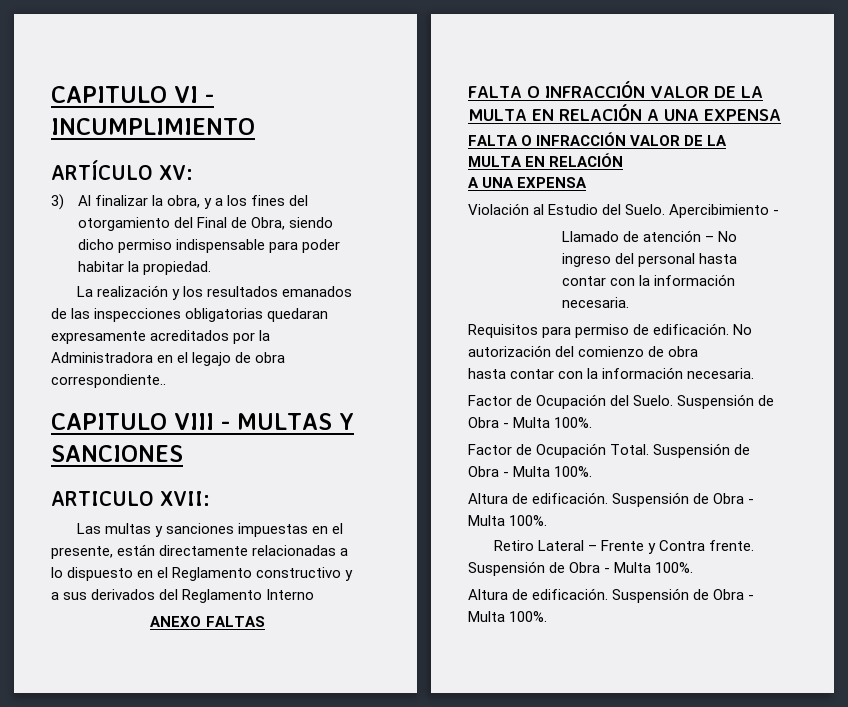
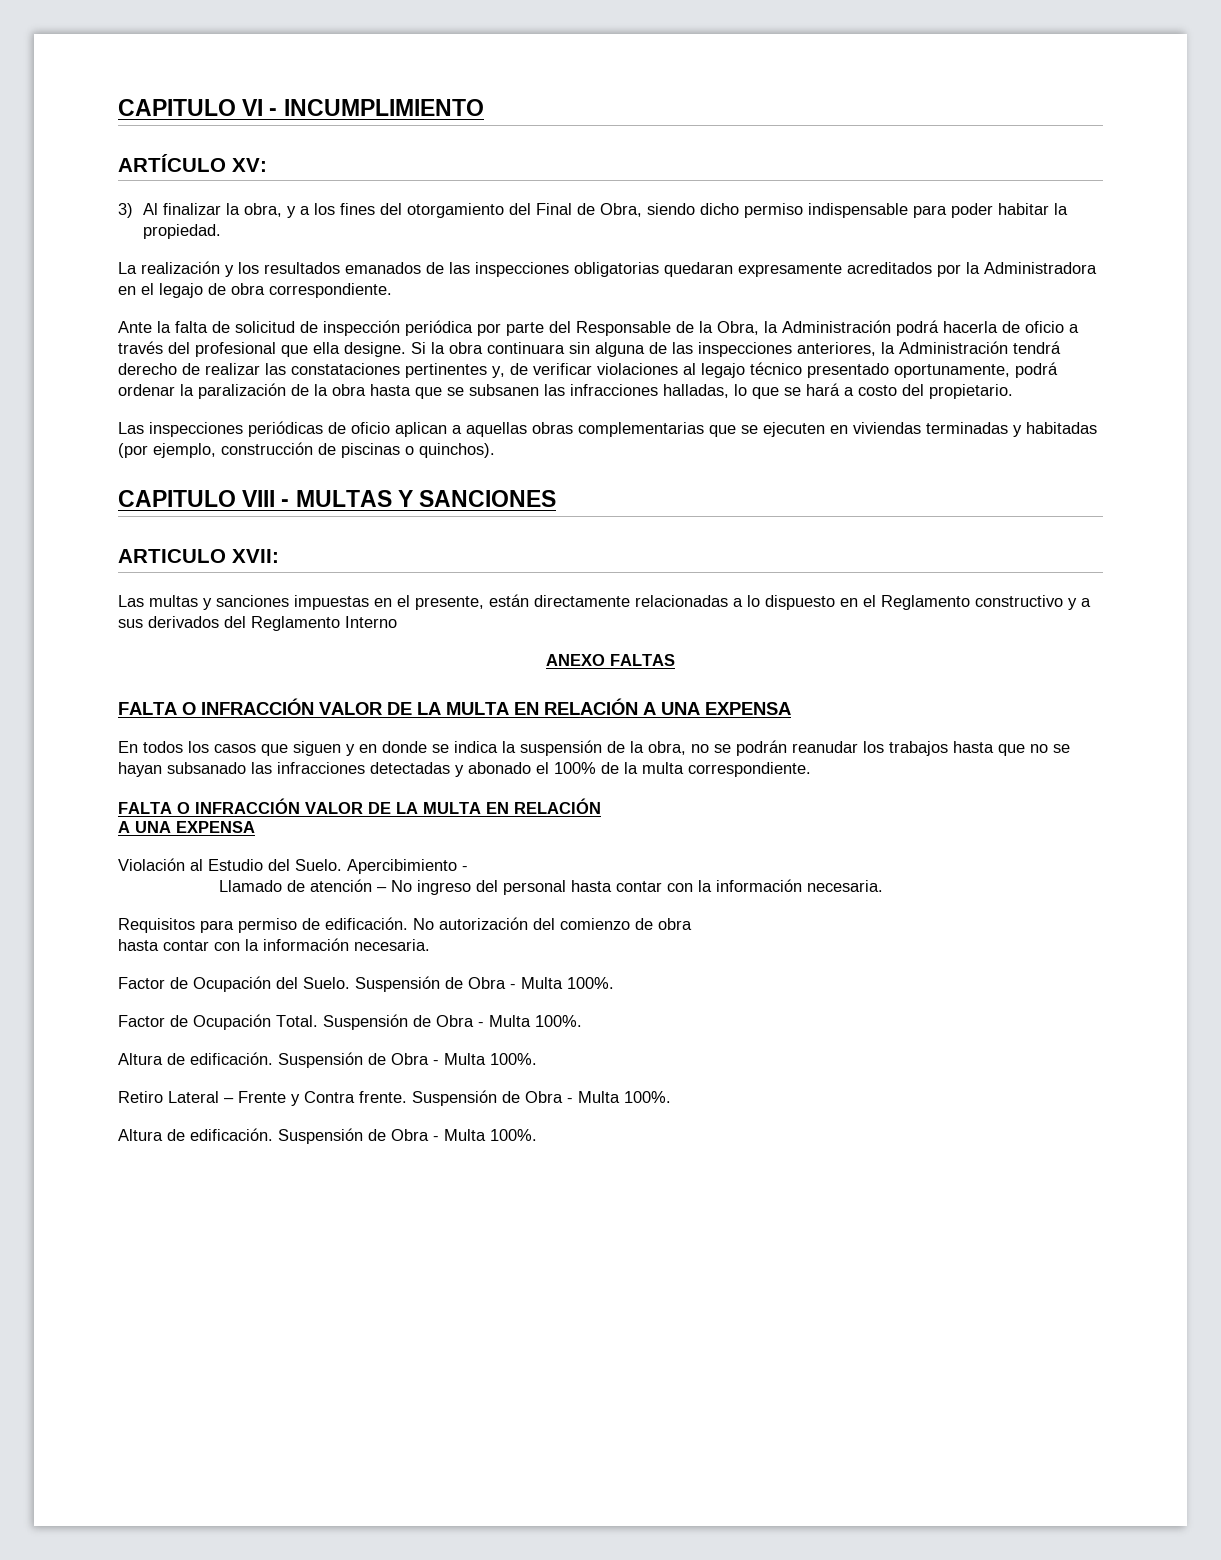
[51,374,166,388] correspondiente.. -> [269,283,392,298] [118,320,1079,336] [118,341,1061,357] [118,362,1058,378] [118,383,1013,399] [118,421,1097,437] [118,442,495,458] correspondiente. // Ante la falta de solicitud de inspección periódica por parte del Responsable de la Obra, la Administración podrá hacerla de oficio a través del profesional que ella designe. Si la obra continuara sin alguna de las inspecciones anteriores, la Administración tendrá derecho de realizar las constataciones pertinentes y, de verificar violaciones al legajo técnico presentado oportunamente, podrá ordenar la paralización de la obra hasta que se subsanen las infracciones halladas, lo que se hará a costo del propietario. // Las inspecciones periódicas de oficio aplican a aquellas obras complementarias que se ejecuten en viviendas terminadas y habitadas (por ejemplo, construcción de piscinas o quinchos).
(781, 115) none -> [118,740,1070,756] [118,762,811,777] // En todos los casos que siguen y en donde se indica la suspensión de la obra, no se podrán reanudar los trabajos hasta que no se hayan subsanado las infracciones detectadas y abonado el 100% de la multa correspondiente.

